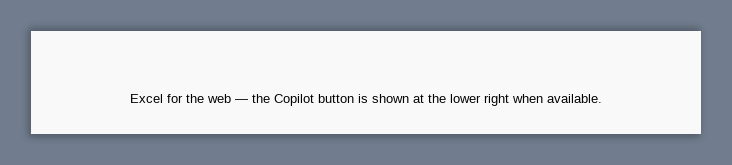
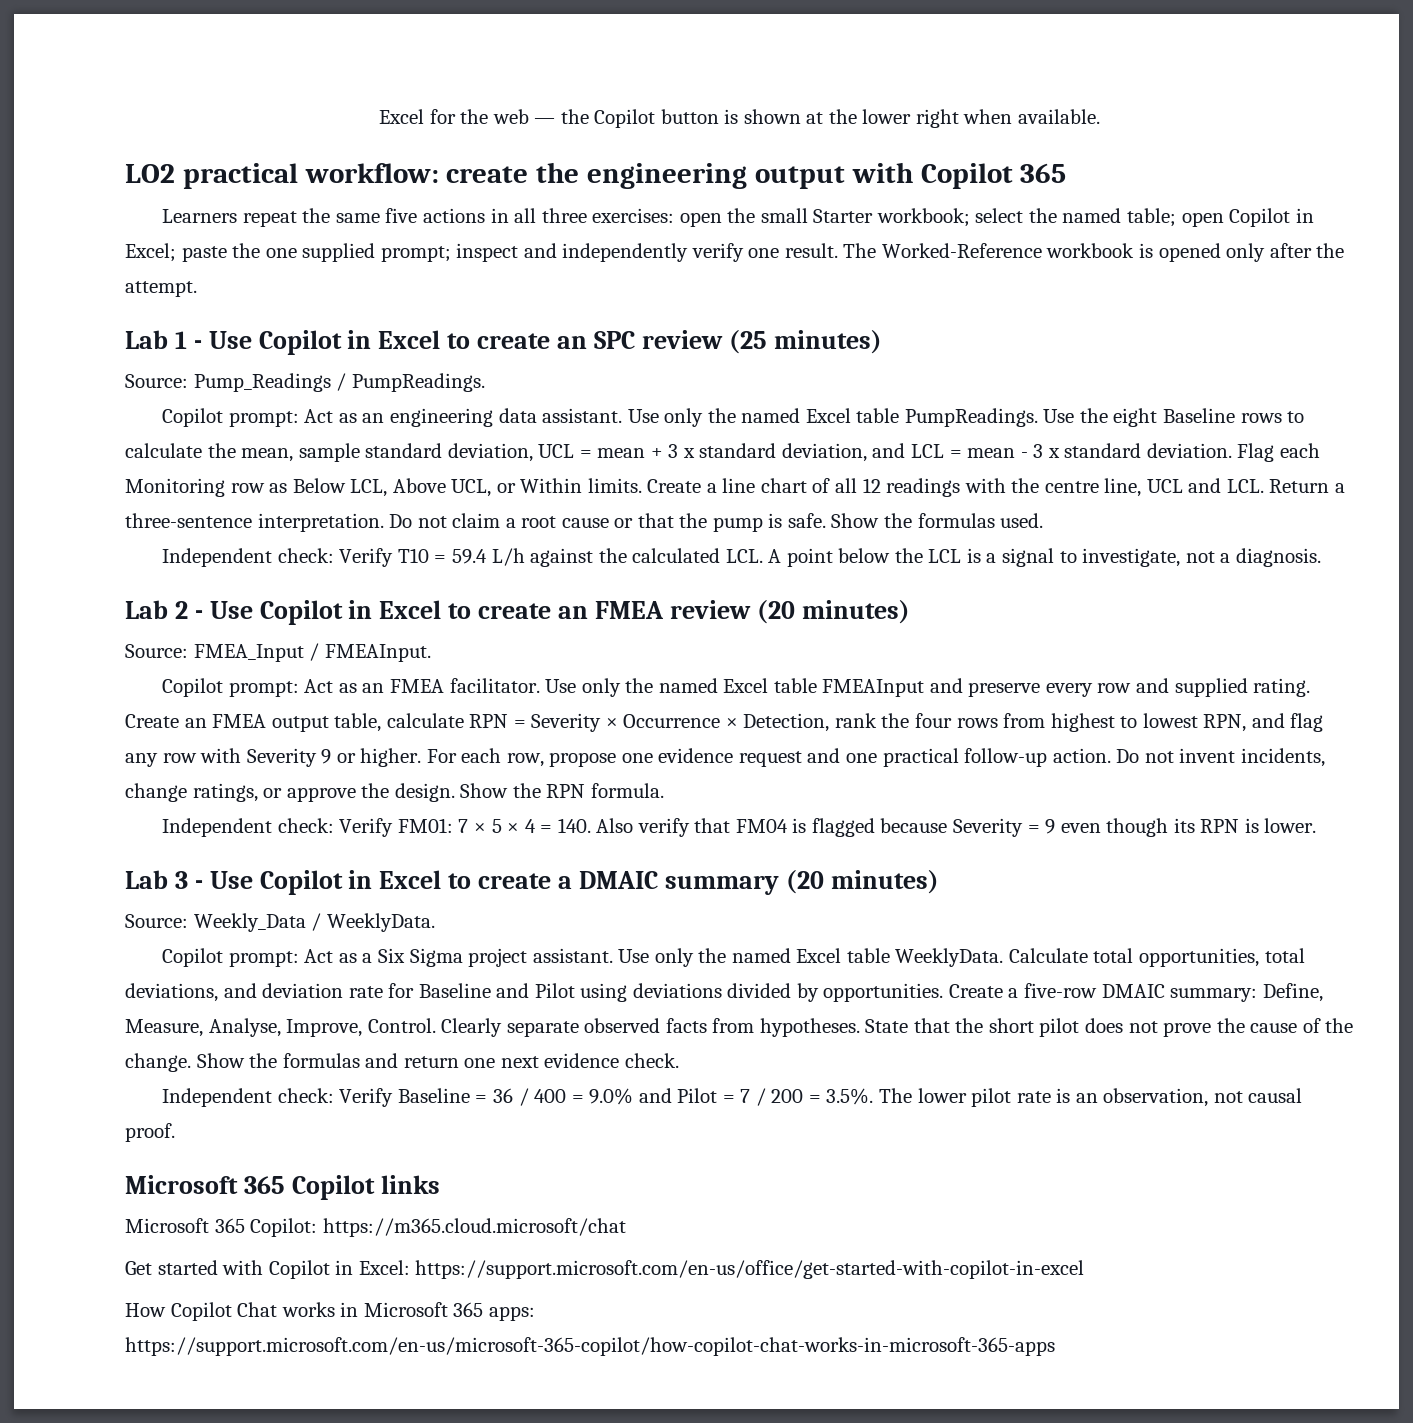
(602, 98) none -> [125,162,1067,189] [162,208,1314,227] [125,243,1345,262] [125,281,197,297] [125,330,882,355] [125,373,485,392] [162,408,1305,427] [125,443,1320,462] [125,478,1345,497] [125,513,1044,532] [162,548,1321,567] [125,600,910,625] [125,643,431,662] [162,678,1311,697] [125,713,1324,732] [125,748,1325,767] [125,783,664,802] [162,818,1317,837] [125,870,939,895] [125,913,435,932] [162,948,1305,967] [125,983,1323,1002] [125,1018,1354,1037] [125,1053,679,1072] [162,1088,1303,1107] [125,1123,175,1142] [125,1175,440,1200] [125,1218,626,1237] [125,1260,1085,1279] [125,1302,535,1321] [125,1337,1055,1356] // LO2 practical workflow: create the engineering output with Copilot 365 // Learners repeat the same five actions in all three exercises: open the small Starter workbook; select the named table; open Copilot in Excel; paste the one supplied prompt; inspect and independently verify one result. The Worked-Reference workbook is opened only after the attempt. // Lab 1 - Use Copilot in Excel to create an SPC review (25 minutes) // Source: Pump_Readings / PumpReadings. // Copilot prompt: Act as an engineering data assistant. Use only the named Excel table PumpReadings. Use the eight Baseline rows to calculate the mean, sample standard deviation, UCL = mean + 3 x standard deviation, and LCL = mean - 3 x standard deviation. Flag each Monitoring row as Below LCL, Above UCL, or Within limits. Create a line chart of all 12 readings with the centre line, UCL and LCL. Return a three-sentence interpretation. Do not claim a root cause or that the pump is safe. Show the formulas used. // Independent check: Verify T10 = 59.4 L/h against the calculated LCL. A point below the LCL is a signal to investigate, not a diagnosis. // Lab 2 - Use Copilot in Excel to create an FMEA review (20 minutes) // Source: FMEA_Input / FMEAInput. // Copilot prompt: Act as an FMEA facilitator. Use only the named Excel table FMEAInput and preserve every row and supplied rating. Create an FMEA output table, calculate RPN = Severity × Occurrence × Detection, rank the four rows from highest to lowest RPN, and flag any row with Severity 9 or higher. For each row, propose one evidence request and one practical follow-up action. Do not invent incidents, change ratings, or approve the design. Show the RPN formula. // Independent check: Verify FM01: 7 × 5 × 4 = 140. Also verify that FM04 is flagged because Severity = 9 even though its RPN is lower. // Lab 3 - Use Copilot in Excel to create a DMAIC summary (20 minutes) // Source: Weekly_Data / WeeklyData. // Copilot prompt: Act as a Six Sigma project assistant. Use only the named Excel table WeeklyData. Calculate total opportunities, total deviations, and deviation rate for Baseline and Pilot using deviations divided by opportunities. Create a five-row DMAIC summary: Define, Measure, Analyse, Improve, Control. Clearly separate observed facts from hypotheses. State that the short pilot does not prove the cause of the change. Show the formulas and return one next evidence check. // Independent check: Verify Baseline = 36 / 400 = 9.0% and Pilot = 7 / 200 = 3.5%. The lower pilot rate is an observation, not causal proof. // Microsoft 365 Copilot links // Microsoft 365 Copilot: https://m365.cloud.microsoft/chat // Get started with Copilot in Excel: https://support.microsoft.com/en-us/office/get-started-with-copilot-in-excel // How Copilot Chat works in Microsoft 365 apps: https://support.microsoft.com/en-us/microsoft-365-copilot/how-copilot-chat-works-in-microsoft-365-apps

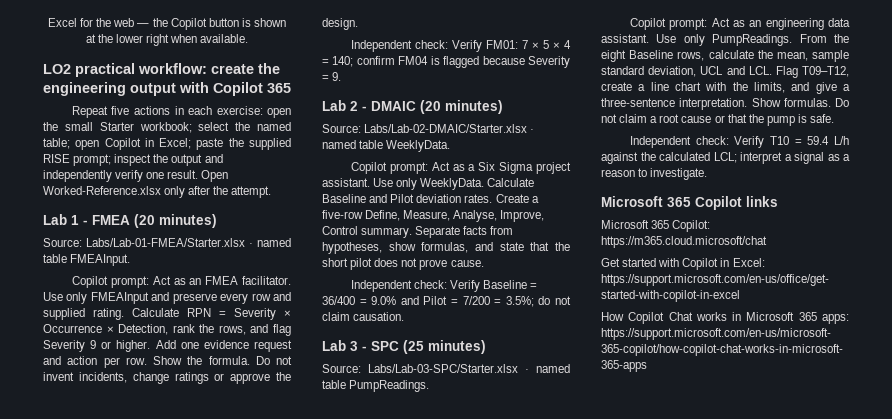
[162,208,675,227] Learners repeat the same five actions in all three exercises: -> [71,106,263,118] Repeat five actions in each exercise:
[265,243,519,262] one supplied prompt; inspect -> [248,138,291,150] [43,154,203,166] supplied RISE prompt; inspect the output
[843,243,1221,262] The Worked-Reference workbook is opened -> [201,170,229,182] [43,186,161,195] Open Worked-Reference.xlsx
[208,330,882,355] [125,373,485,392] [162,408,1305,427] [125,443,1320,462] [125,478,1345,497] [125,513,1044,532] [162,548,1321,567] [125,600,910,625] [125,643,320,662] Use Copilot in Excel to create an SPC review (25 minutes) // Source: Pump_Readings / PumpReadings. // Copilot prompt: Act as an engineering data assistant. Use only the named Excel table PumpReadings. Use the eight Baseline rows to calculate the mean, sample standard deviation, UCL = mean + 3 x standard deviation, and LCL = mean - 3 x standard deviation. Flag each Monitoring row as Below LCL, Above UCL, or Within limits. Create a line chart of all 12 readings with the centre line, UCL and LCL. Return a three-sentence interpretation. Do not claim a root cause or that the pump is safe. Show the formulas used. // Independent check: Verify T10 = 59.4 L/h against the calculated LCL. A point below the LCL is a signal to investigate, not a diagnosis. // Lab 2 - Use Copilot in Excel to create an FMEA review (20 minutes) // Source: FMEA_Input / -> [92,214,217,228] [43,238,291,247] [43,254,67,263] FMEA (20 minutes) // Source: Labs/Lab-01-FMEA/Starter.xlsx · named table
[625,678,817,693] the named Excel table -> (88, 298) none
[125,713,464,732] Create an FMEA output table, calculate -> [132,308,179,317] Calculate
[915,713,1324,732] [125,748,1111,767] four rows from highest to lowest RPN, and flag any row with Severity 9 or higher. For each row, propose one evidence request and one practical follow-up action. -> [218,324,291,336] [43,340,292,352] [43,356,250,368] rows, and flag Severity 9 or higher. Add one evidence request and action per row. Show the formula.
[192,783,258,802] ratings, -> [174,372,209,384] ratings
[460,783,664,798] Show the RPN formula. -> (358, 24) none
[557,818,731,837] 140. Also verify that -> [332,56,395,67] 140; confirm
[1045,818,1317,837] [125,870,939,895] [125,913,322,932] 9 even though its RPN is lower. // Lab 3 - Use Copilot in Excel to create a DMAIC summary (20 minutes) // Source: Weekly_Data / -> [332,72,342,81] [322,100,503,114] [322,124,535,133] [322,140,384,149] 9. // Lab 2 - DMAIC (20 minutes) // Source: Labs/Lab-02-DMAIC/Starter.xlsx · named table
[698,948,1305,967] [125,983,944,1002] the named Excel table WeeklyData. Calculate total opportunities, total deviations, and deviation rate for Baseline and Pilot using deviations divided by opportunities. -> [420,178,535,190] [322,194,493,203] WeeklyData. Calculate Baseline and Pilot deviation rates.
[1101,984,1258,1002] DMAIC summary: -> (363, 214) none
[367,1018,909,1037] Control. Clearly separate observed facts from hypotheses. State -> [322,226,514,238] [322,242,524,254] Control summary. Separate facts from hypotheses, show formulas, and state
[1216,1018,1354,1033] [125,1053,679,1072] the cause of the change. Show the formulas and return one next evidence check. -> [450,260,484,267] cause.
[493,1088,567,1106] 36 / 400 -> [322,296,355,305] 36/400
[740,1088,1303,1107] [125,1123,175,1142] 7 / 200 = 3.5%. The lower pilot rate is an observation, not causal proof. -> [462,296,571,307] [322,312,405,321] [322,340,486,354] [322,364,570,373] [322,380,430,392] [629,18,850,30] [601,34,849,46] [601,50,849,62] [601,66,849,78] [601,82,850,94] [601,98,849,110] [601,114,835,126] [629,136,849,148] [601,152,850,164] [601,168,708,180] 7/200 = 3.5%; do not claim causation. // Lab 3 - SPC (25 minutes) // Source: Labs/Lab-03-SPC/Starter.xlsx · named table PumpReadings. // Copilot prompt: Act as an engineering data assistant. Use only PumpReadings. From the eight Baseline rows, calculate the mean, sample standard deviation, UCL and LCL. Flag T09–T12, create a line chart with the limits, and give a three-sentence interpretation. Show formulas. Do not claim a root cause or that the pump is safe. // Independent check: Verify T10 = 59.4 L/h against the calculated LCL; interpret a signal as a reason to investigate.

